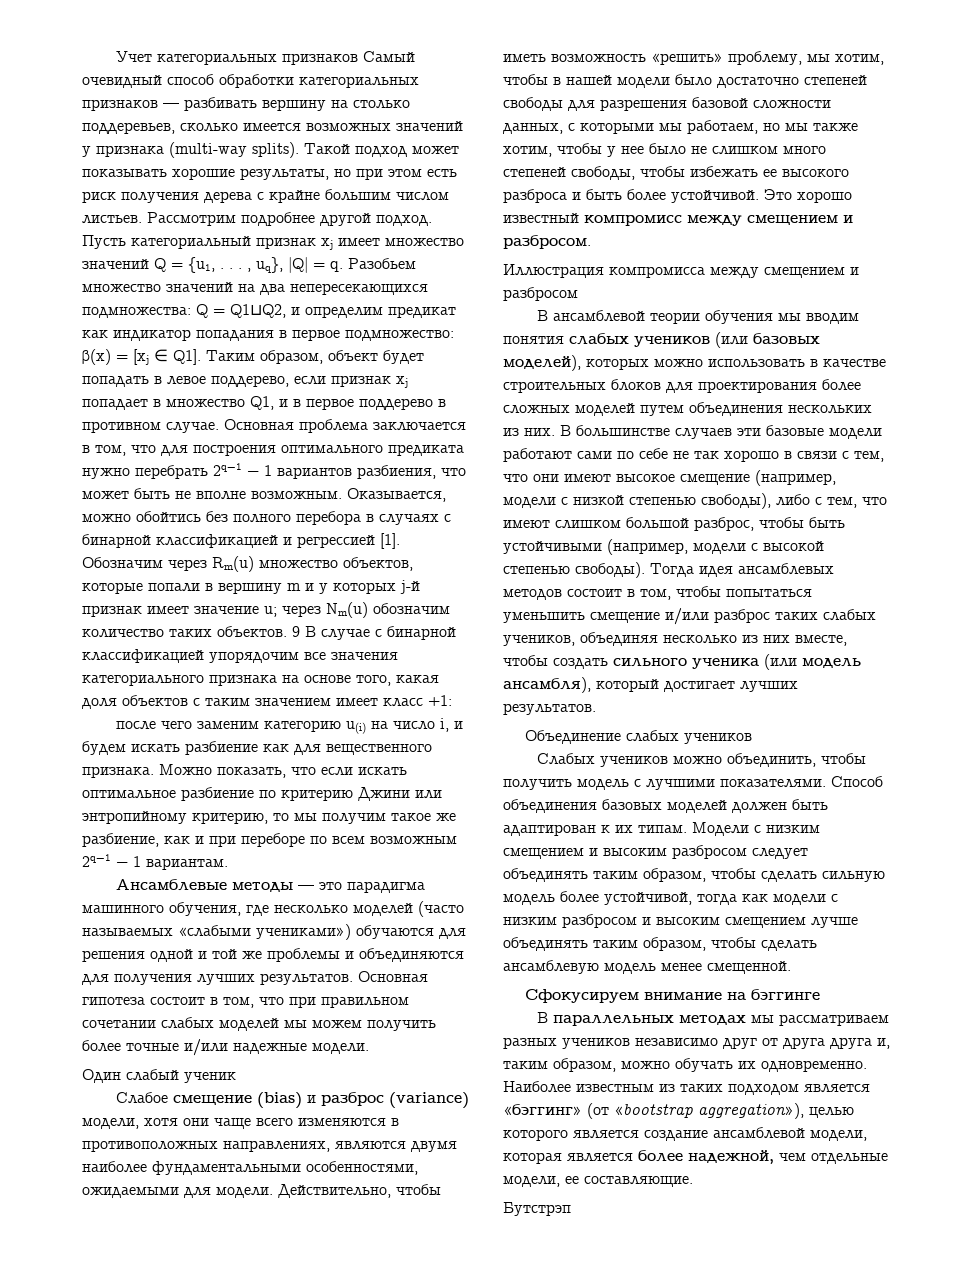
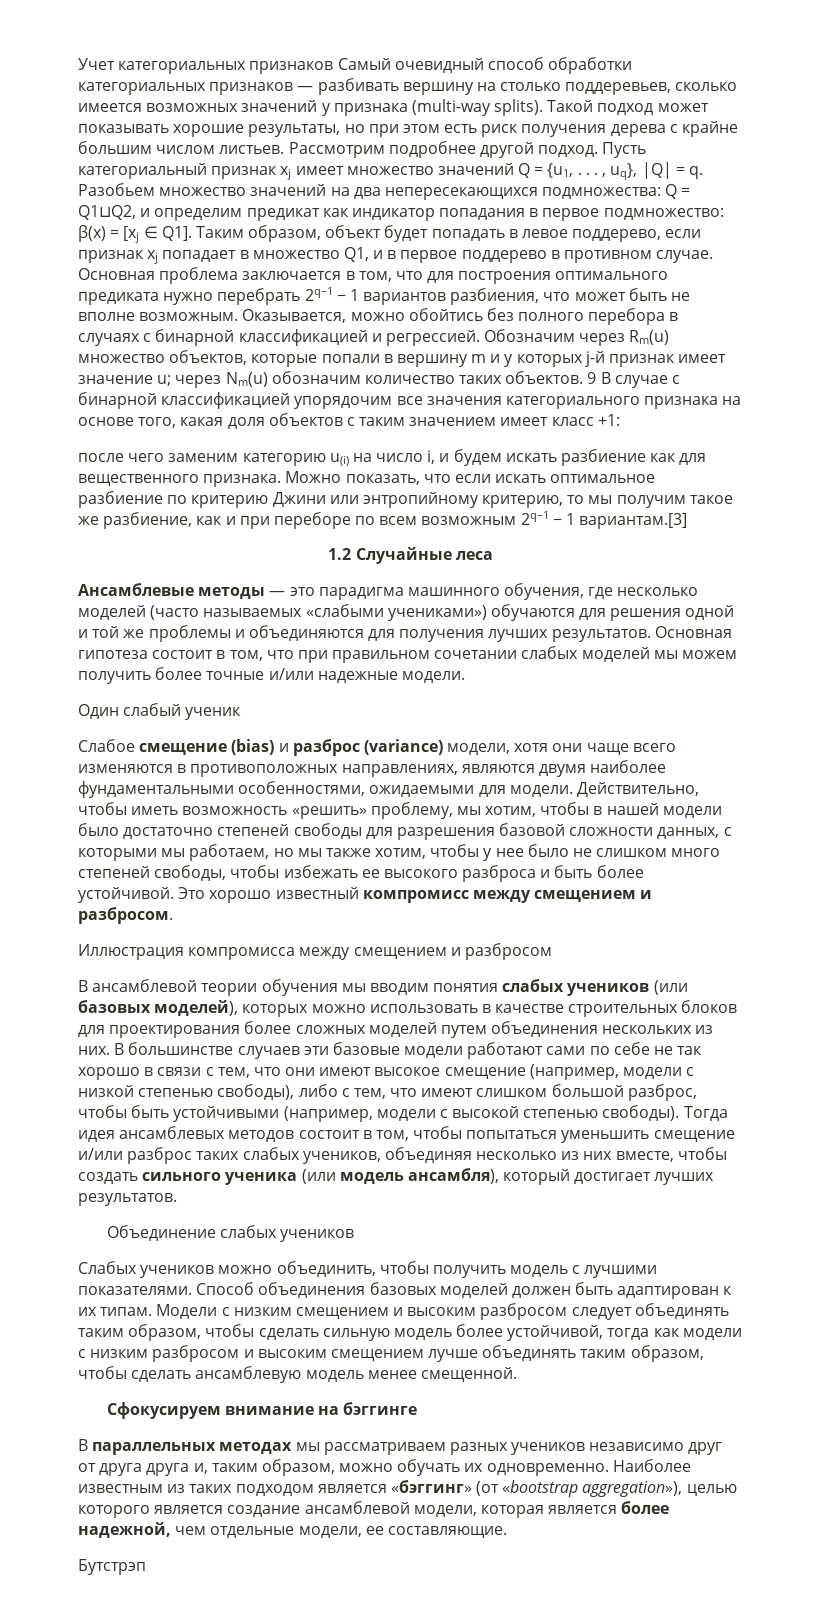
[297,533,400,549] регрессией [1]. -> [385,330,480,346] регрессией.
[146,858,228,870] вариантам. -> [579,513,688,529] [328,547,493,564] вариантам.[3] // 1.2 Случайные леса

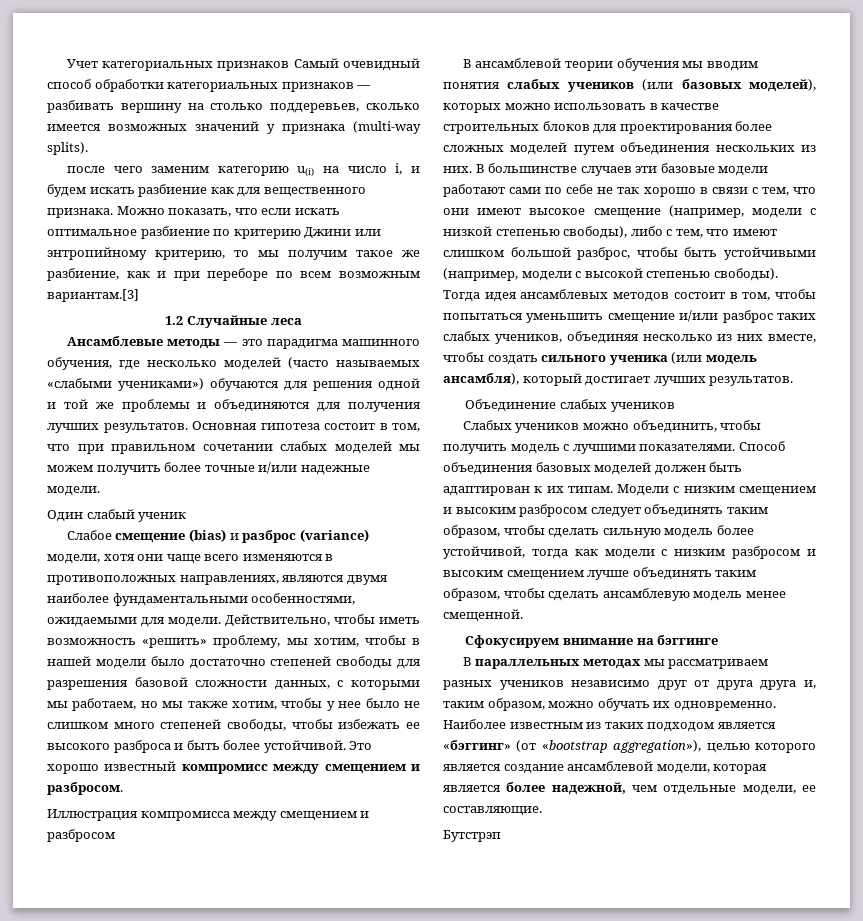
[547,100,709,115] [78,121,739,137] [78,141,647,158] [78,162,703,180] [78,183,691,200] [78,205,724,221] [78,225,702,243] [78,247,714,264] [78,267,669,284] [78,287,691,305] [78,308,679,325] [78,329,670,346] [78,350,727,367] [78,371,681,388] [78,392,742,409] [78,413,620,429] Такой подход может показывать хорошие результаты, но при этом есть риск получения дерева с крайне большим числом листьев. Рассмотрим подробнее другой подход. Пусть категориальный признак xj имеет множество значений Q = {u1, . . . , uq}, |Q| = q. Разобьем множество значений на два непересекающихся подмножества: Q = Q1⊔Q2, и определим предикат как индикатор попадания в первое подмножество: β(x) = [xj ∈ Q1]. Таким образом, объект будет попадать в левое поддерево, если признак xj попадает в множество Q1, и в первое поддерево в противном случае. Основная проблема заключается в том, что для построения оптимального предиката нужно перебрать 2q−1 − 1 вариантов разбиения, что может быть не вполне возможным. Оказывается, можно обойтись без полного перебора в случаях с бинарной классификацией и регрессией. Обозначим через Rm(u) множество объектов, которые попали в вершину m и у которых j-й признак имеет значение u; через Nm(u) обозначим количество таких объектов. 9 В случае с бинарной классификацией упорядочим все значения категориального признака на основе того, какая доля объектов с таким значением имеет класс +1: -> (88, 148) none
[520,511,576,525] 2q−1 − 1 -> (420, 274) none

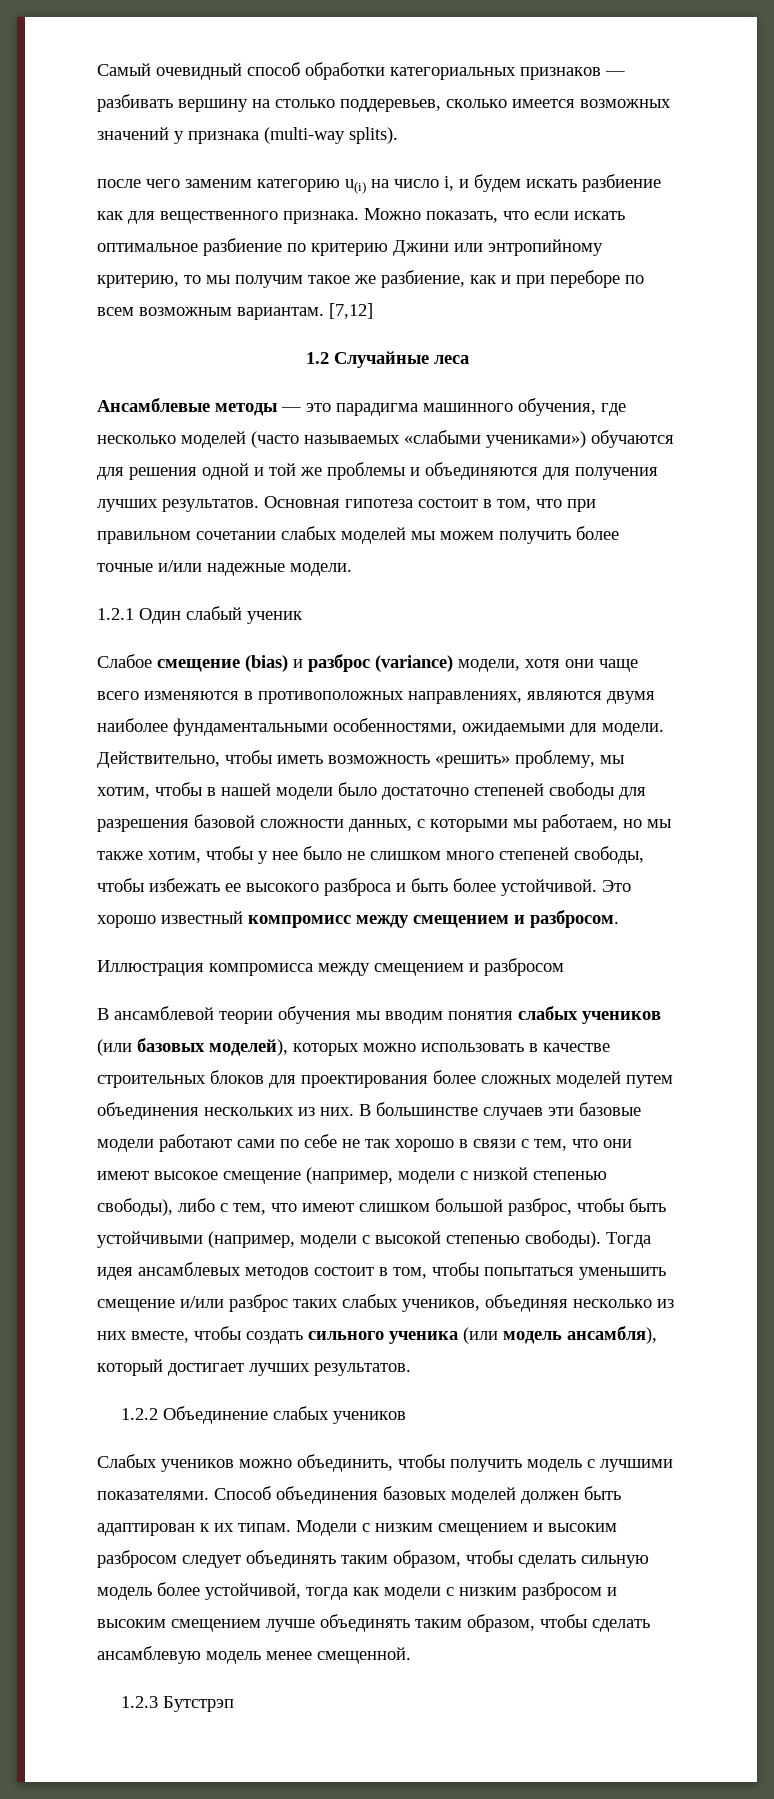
[66,59,290,71] Учет категориальных признаков -> (97, 69) none
[47,289,139,302] вариантам.[3] -> [237,303,373,320] вариантам. [7,12]
(100, 491) none -> [97,608,134,620] 1.2.1
(794, 381) none -> [120,1408,158,1420] 1.2.2
[465,635,719,648] [462,657,769,669] [443,680,816,690] [443,698,776,711] [443,719,776,732] [443,740,816,753] [443,761,768,774] [443,782,816,795] [443,806,542,816] Сфокусируем внимание на бэггинге // В параллельных методах мы рассматриваем разных учеников независимо друг от друга друга и, таким образом, можно обучать их одновременно. Наиболее известным из таких подходом является «бэггинг» (от «bootstrap aggregation»), целью которого является создание ансамблевой модели, которая является более надежной, чем отдельные модели, ее составляющие. // -> [120,1696,158,1708] 1.2.3

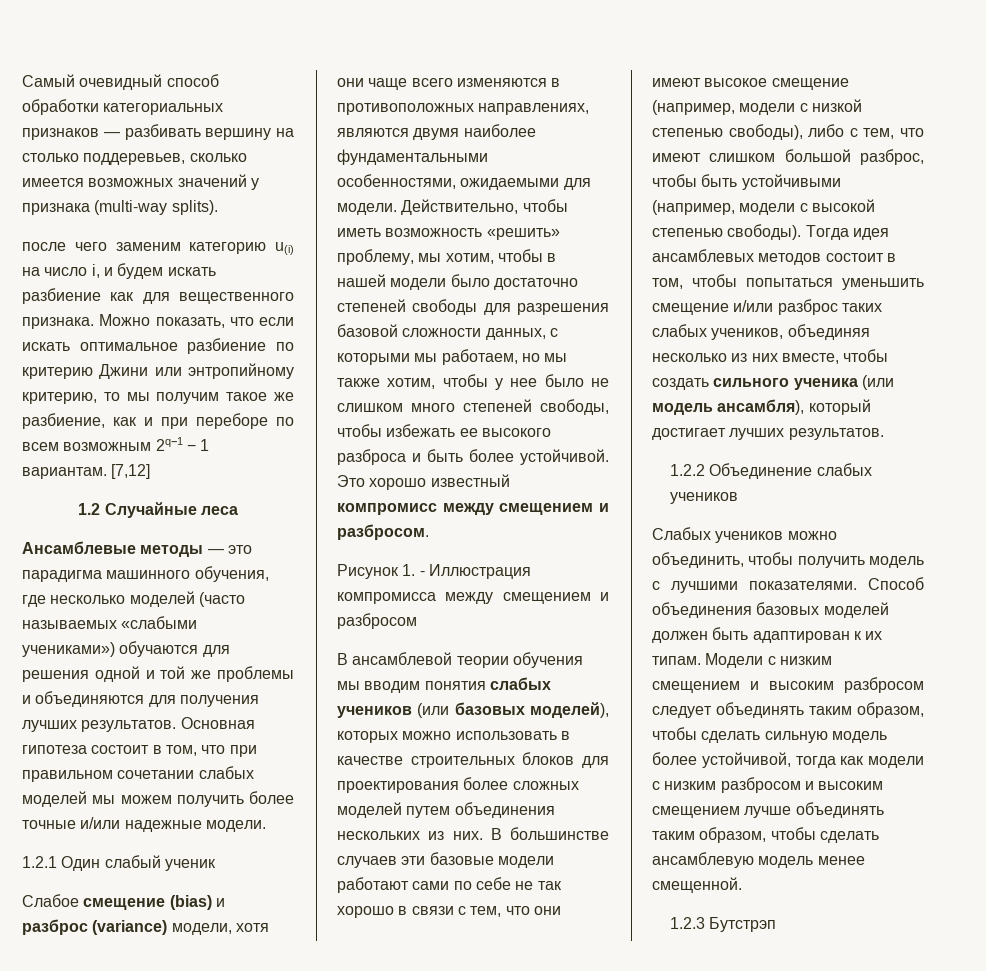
(232, 311) none -> [155,437,210,451] 2q−1 − 1
(619, 919) none -> [337,564,425,579] Рисунок 1. -

